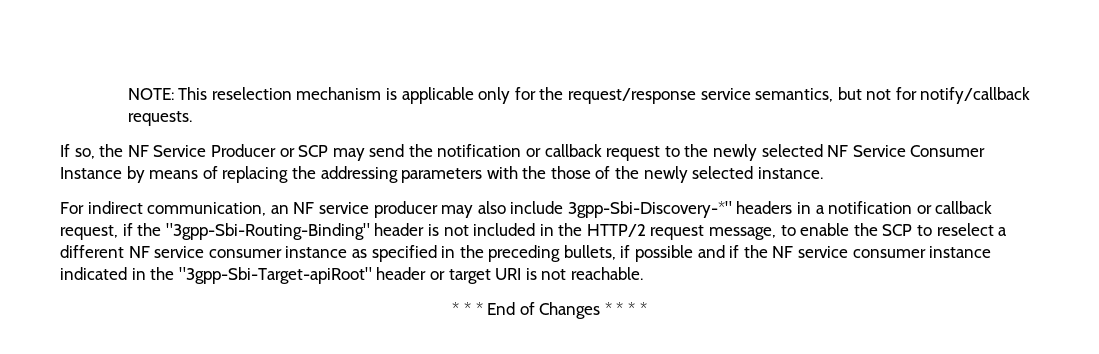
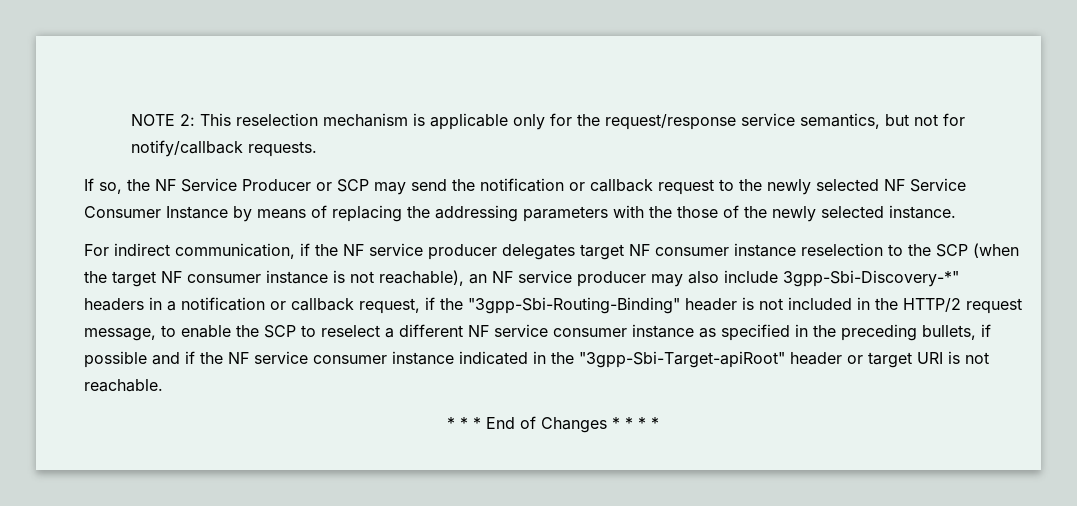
[127,88,174,100] NOTE: -> [131,114,196,126] NOTE 2:
(267, 209) none -> [300,243,1019,260] [84,270,464,287] if the NF service producer delegates target NF consumer instance reselection to the SCP (when the target NF consumer instance is not reachable),

